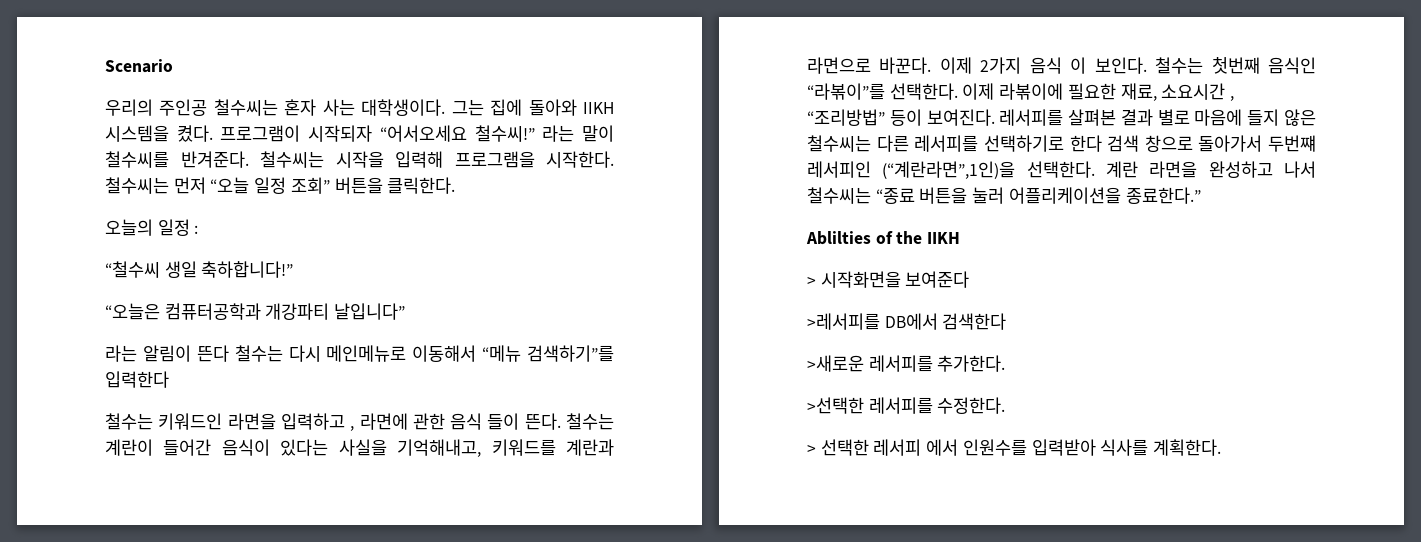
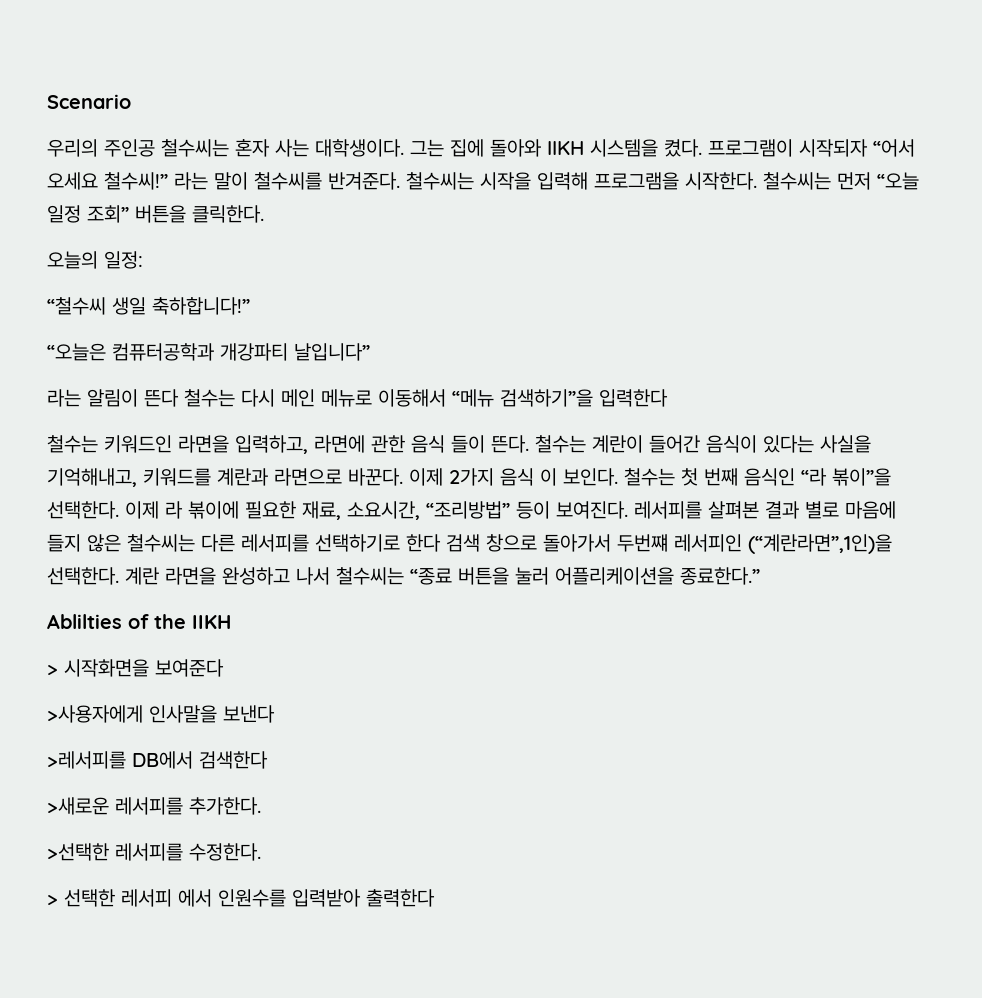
[379,125,467,142] “어서오세요 -> [873,139,915,157] [47,172,98,190] “어서 오세요
[157,219,199,236] 일정 : -> [104,251,143,269] 일정:
[326,345,407,362] 메인메뉴로 -> [281,389,372,407] 메인 메뉴로
[527,345,614,362] 검색하기”를 -> [500,389,593,407] 검색하기”을
[280,413,355,431] 입력하고 , -> [235,435,308,454] 입력하고,
[1211,57,1316,74] [807,83,1235,101] 첫번째 음식인 “라볶이”를 선택한다. 이제 라볶이에 필요한 재료, 소요시간 , -> [681,468,891,486] [47,501,420,520] 첫 번째 음식인 “라 볶이”을 선택한다. 이제 라 볶이에 필요한 재료, 소요시간,
(970, 279) none -> [47,705,275,723] // >사용자에게 인사말을 보낸다
[1100,439,1222,456] 식사를 계획한다. -> [366,889,435,907] 출력한다

